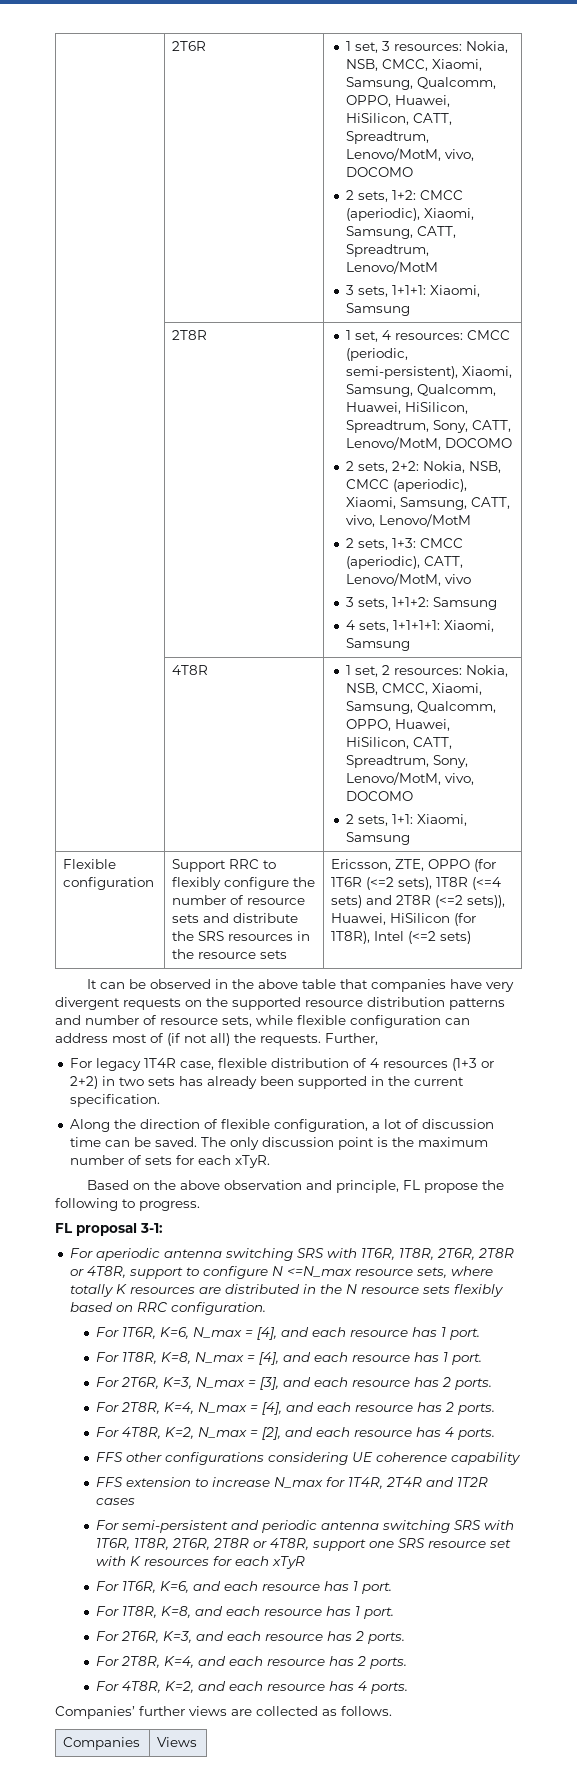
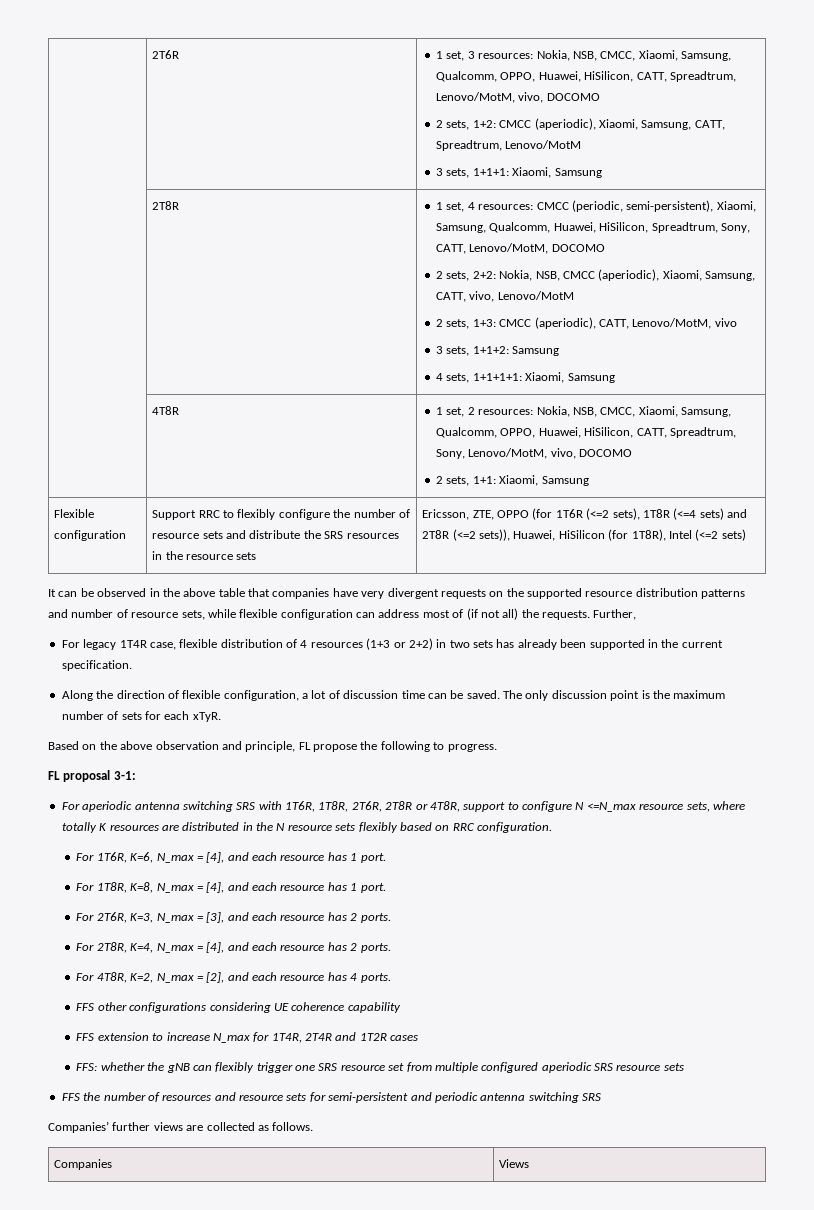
[96,1520,120,1530] For -> [76,1062,684,1073] [61,1092,326,1102] FFS: whether the gNB can flexibly trigger one SRS resource set from multiple configured aperiodic SRS resource sets // FFS the number of resources and resource sets for
[484,1520,515,1530] [96,1538,512,1551] [96,1556,306,1569] [96,1581,393,1594] [96,1606,395,1619] [96,1631,406,1644] [96,1656,408,1669] [96,1681,409,1694] with 1T6R, 1T8R, 2T6R, 2T8R or 4T8R, support one SRS resource set with K resources for each xTyR // For 1T6R, K=6, and each resource has 1 port. // For 1T8R, K=8, and each resource has 1 port. // For 2T6R, K=3, and each resource has 2 ports. // For 2T8R, K=4, and each resource has 2 ports. // For 4T8R, K=2, and each resource has 4 ports. -> (601, 1097) none

